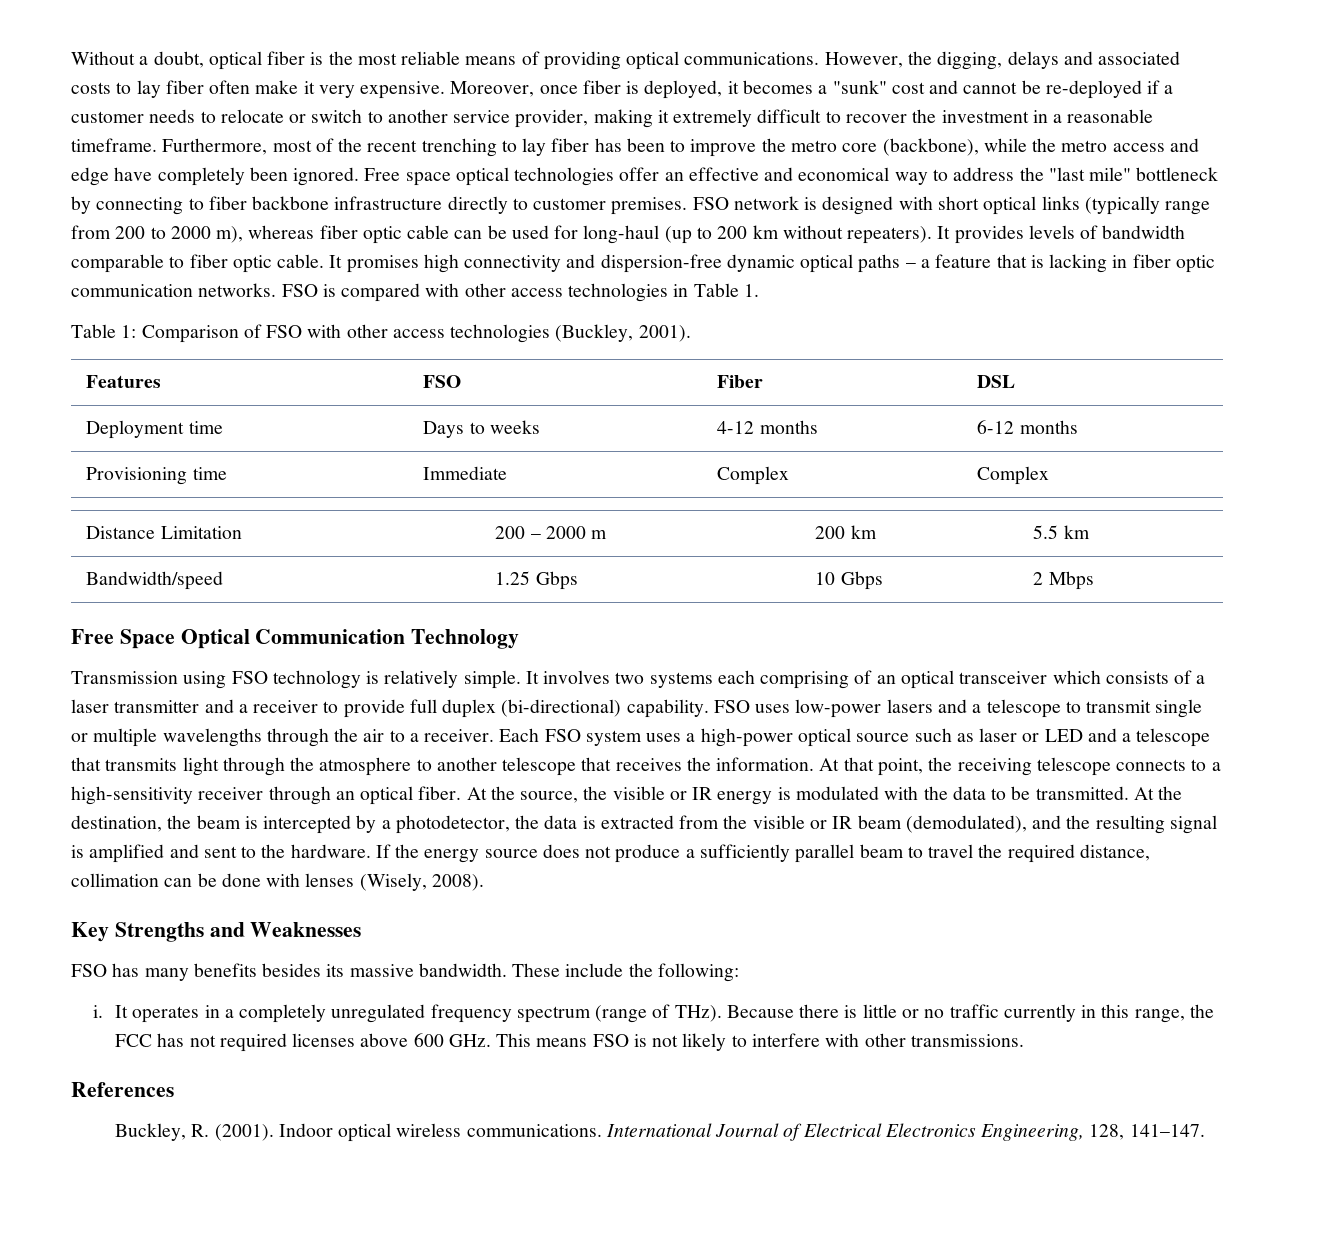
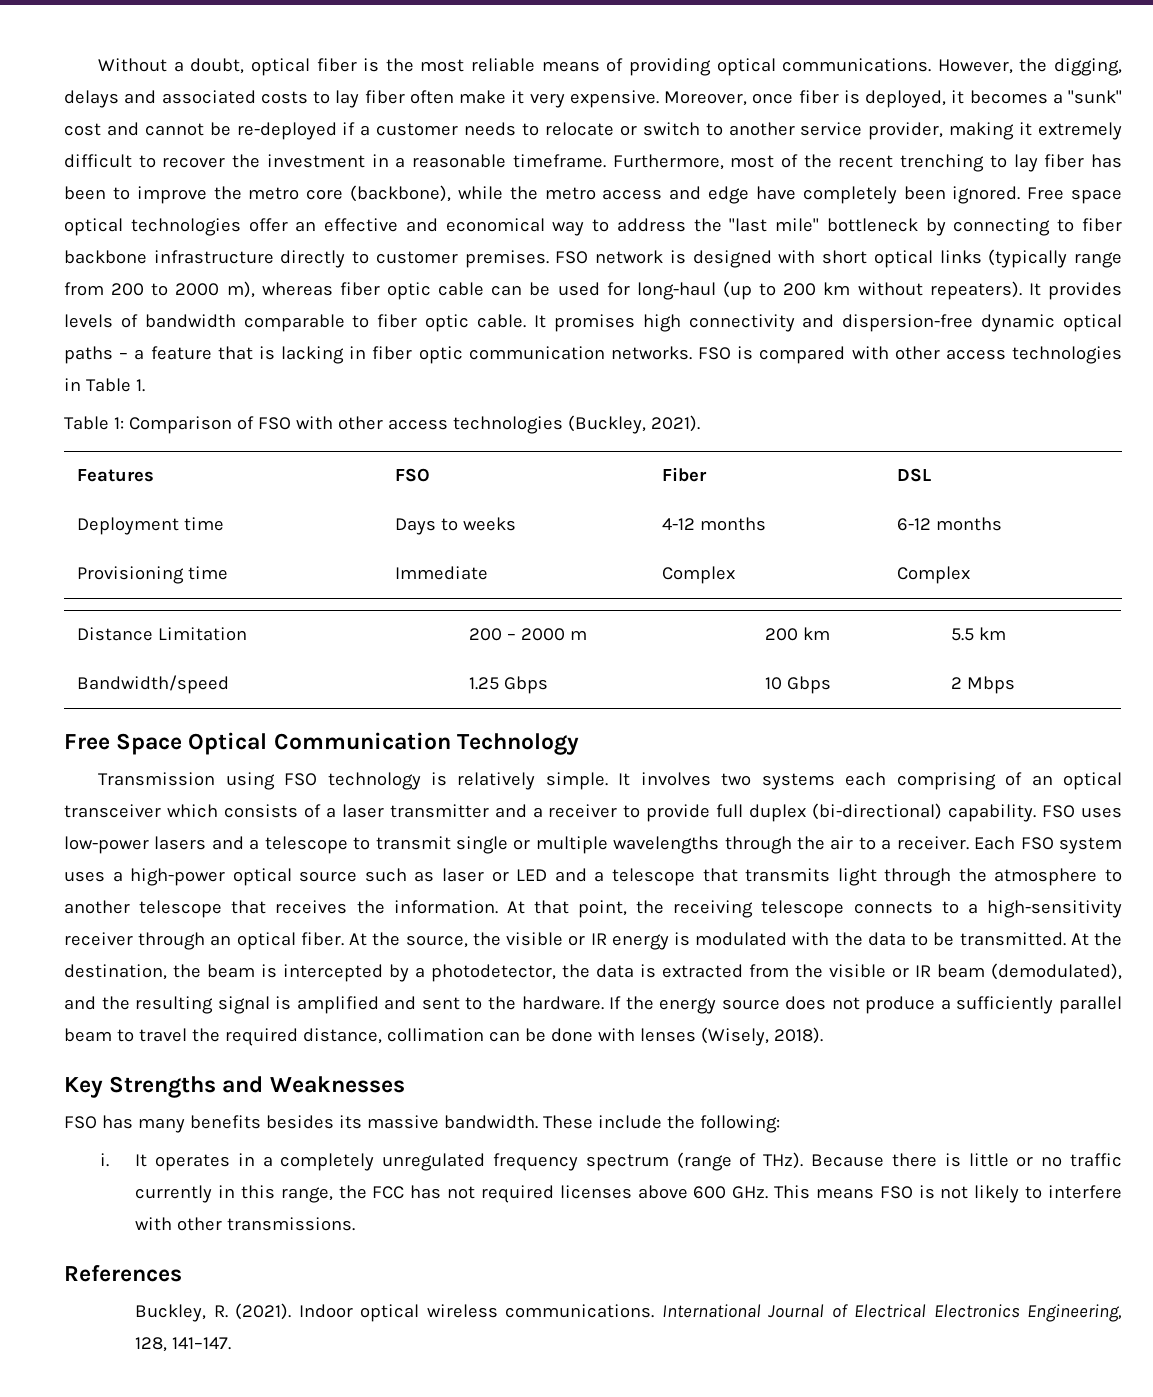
[638,325,691,342] 2001). -> [650,415,700,432] 2021).
[431,874,484,891] 2008). -> [773,1027,823,1044] 2018).
[214,1124,274,1141] (2001). -> [235,1303,292,1320] (2021).

